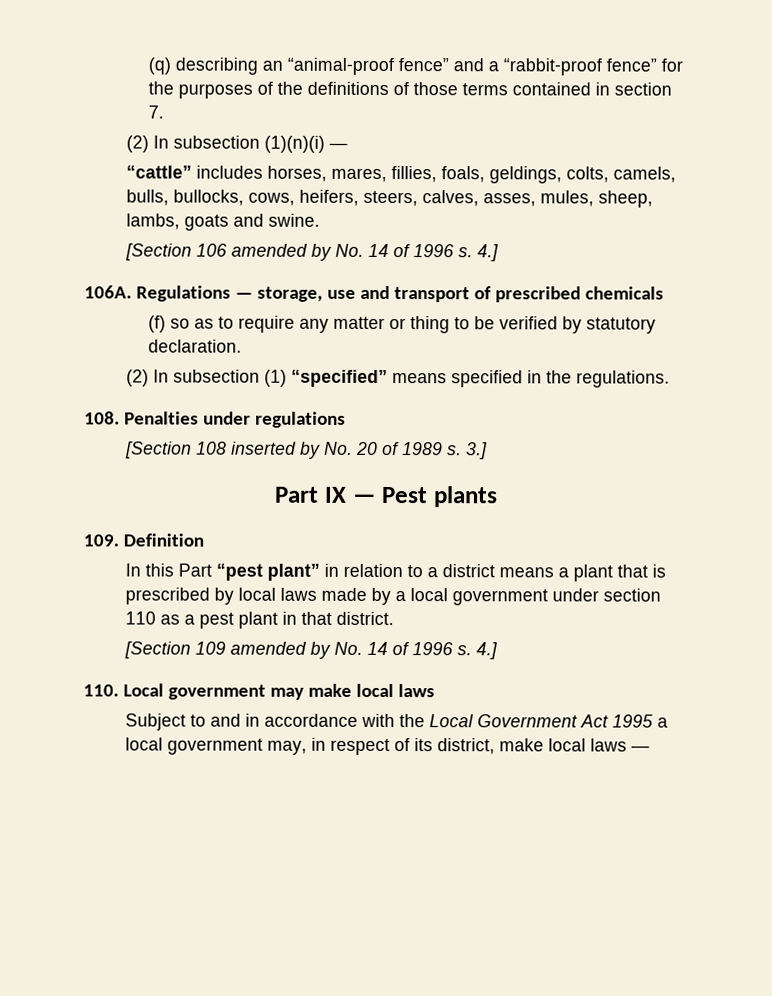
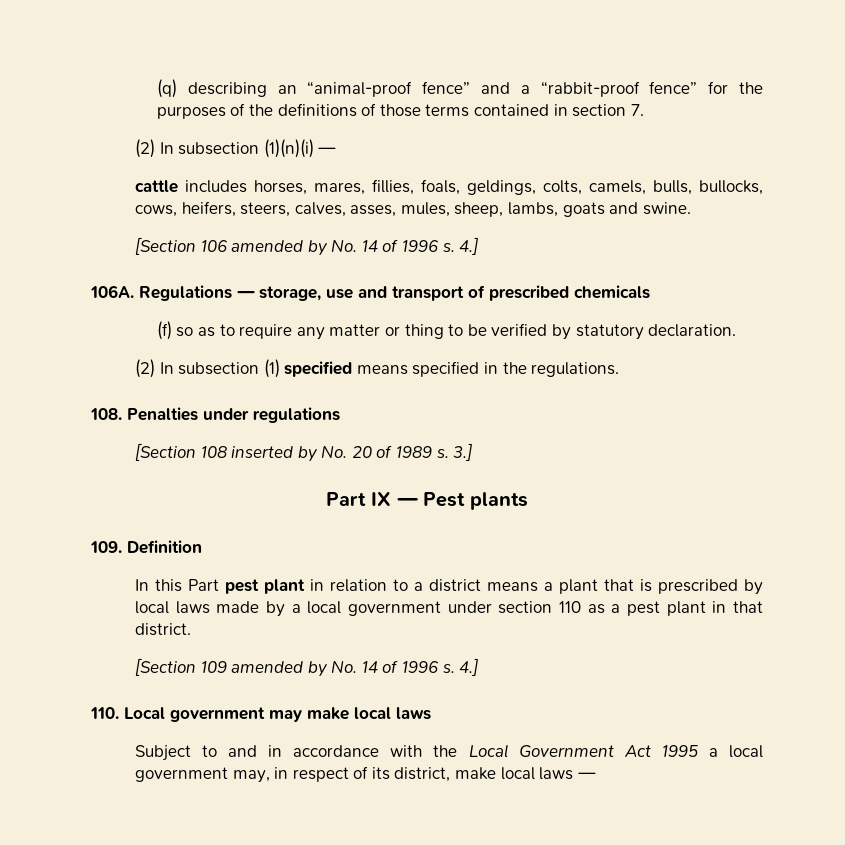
[126,165,193,179] “cattle” -> [134,180,178,193] cattle
[291,369,389,388] “specified” -> [284,361,353,377] specified
[216,563,321,581] “pest plant” -> [224,579,305,594] pest plant

